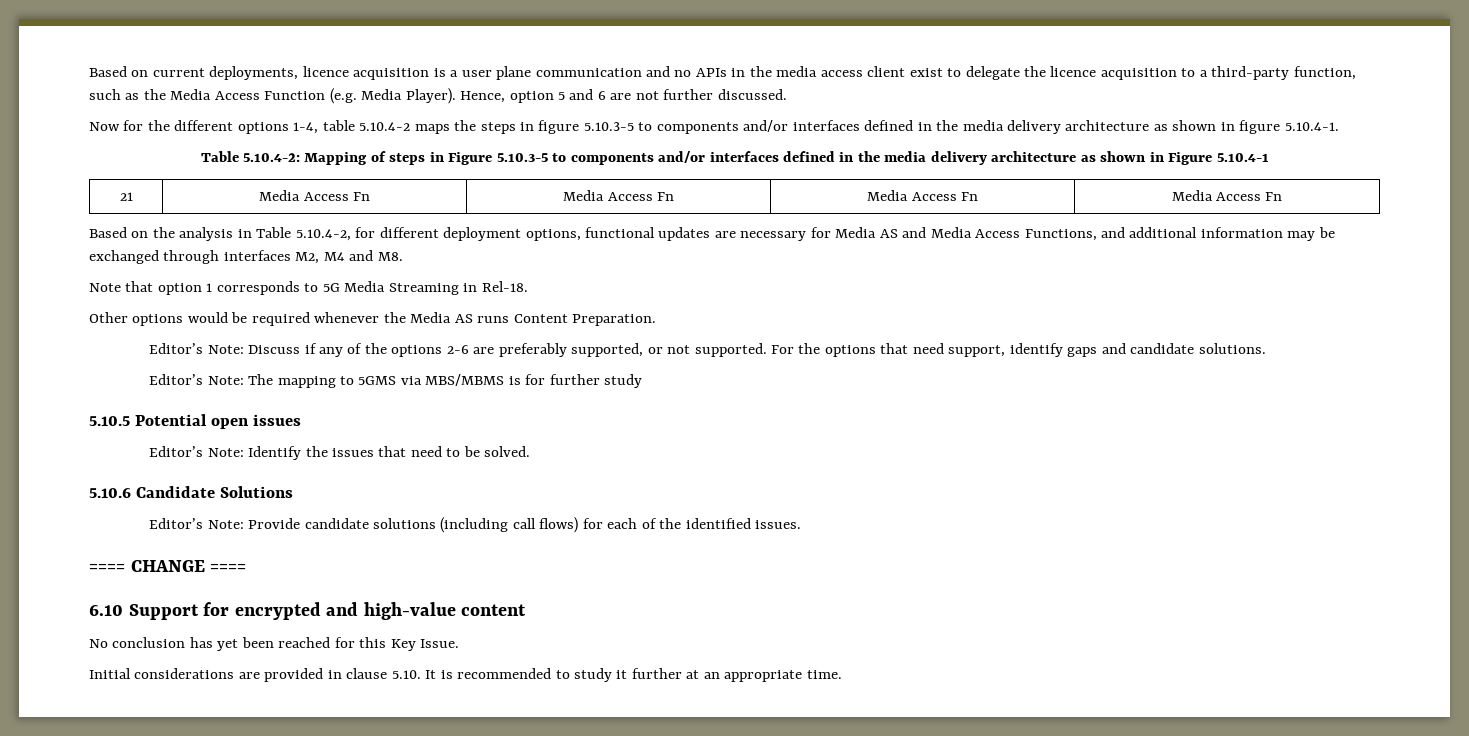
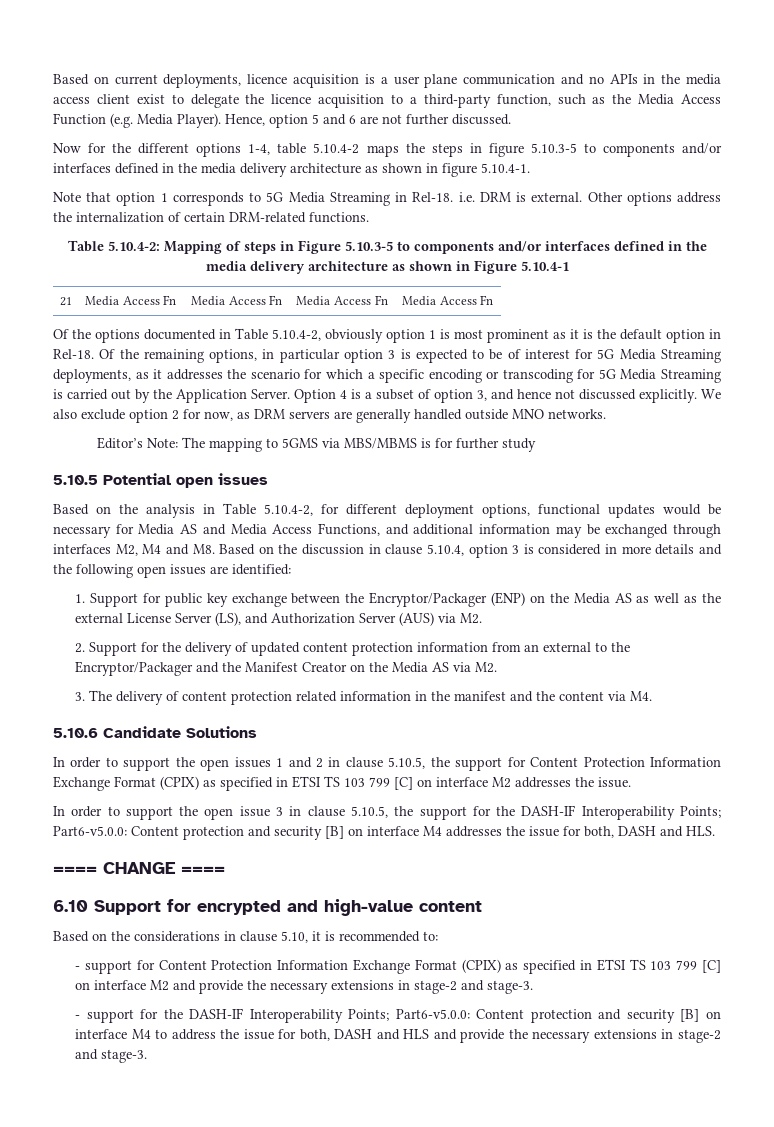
(1339, 126) none -> [53,192,722,206] [53,212,369,223] // Note that option 1 corresponds to 5G Media Streaming in Rel-18. i.e. DRM is external. Other options address the internalization of certain DRM-related functions.
(1283, 196) none -> [53,328,721,343] [53,349,722,363] [53,369,721,383] [53,389,721,403] [53,409,606,423] [97,437,537,452] [53,473,268,488] // Of the options documented in Table 5.10.4-2, obviously option 1 is most prominent as it is the default option in Rel-18. Of the remaining options, in particular option 3 is expected to be of interest for 5G Media Streaming deployments, as it addresses the scenario for which a specific encoding or transcoding for 5G Media Streaming is carried out by the Application Server. Option 4 is a subset of option 3, and hence not discussed explicitly. We also exclude option 2 for now, as DRM servers are generally handled outside MNO networks. // Editor’s Note: The mapping to 5GMS via MBS/MBMS is for further study // 5.10.5 Potential open issues
[714,231,736,238] are -> [663,504,721,515] would be
[89,281,528,295] [89,312,657,326] [149,343,1266,357] [149,374,643,388] [89,414,301,429] [149,446,531,460] [89,486,293,498] [149,517,802,533] // Note that option 1 corresponds to 5G Media Streaming in Rel-18. // Other options would be required whenever the Media AS runs Content Preparation. // Editor’s Note: Discuss if any of the options 2-6 are preferably supported, or not supported. For the options that need support, identify gaps and candidate solutions. // Editor’s Note: The mapping to 5GMS via MBS/MBMS is for further study // 5.10.5 Potential open issues // Editor’s Note: Identify the issues that need to be solved. // 5.10.6 Candidate Solutions // Editor’s Note: Provide candidate solutions (including call flows) for each of the identified issues. -> [219,544,723,558] [53,564,291,578] [75,592,721,607] [75,612,483,626] [75,642,631,656] [75,661,498,676] [75,690,653,705] [53,726,257,738] [53,757,722,771] [53,776,631,791] [53,805,721,820] [53,826,715,840] Based on the discussion in clause 5.10.4, option 3 is considered in more details and the following open issues are identified: // 1. Support for public key exchange between the Encryptor/Packager (ENP) on the Media AS as well as the external License Server (LS), and Authorization Server (AUS) via M2. // 2. Support for the delivery of updated content protection information from an external to the Encryptor/Packager and the Manifest Creator on the Media AS via M2. // 3. The delivery of content protection related information in the manifest and the content via M4. // 5.10.6 Candidate Solutions // In order to support the open issues 1 and 2 in clause 5.10.5, the support for Content Protection Information Exchange Format (CPIX) as specified in ETSI TS 103 799 [C] on interface M2 addresses the issue. // In order to support the open issue 3 in clause 5.10.5, the support for the DASH-IF Interoperability Points; Part6-v5.0.0: Content protection and security [B] on interface M4 addresses the issue for both, DASH and HLS.
[89,637,460,651] [89,668,842,682] No conclusion has yet been reached for this Key Issue. // Initial considerations are provided in clause 5.10. It is recommended to study it further at an appropriate time. -> [53,931,438,943] [75,959,721,974] [75,980,534,994] [75,1008,721,1023] [75,1029,721,1043] [75,1049,148,1063] Based on the considerations in clause 5.10, it is recommended to: // - support for Content Protection Information Exchange Format (CPIX) as specified in ETSI TS 103 799 [C] on interface M2 and provide the necessary extensions in stage-2 and stage-3. // - support for the DASH-IF Interoperability Points; Part6-v5.0.0: Content protection and security [B] on interface M4 to address the issue for both, DASH and HLS and provide the necessary extensions in stage-2 and stage-3.

